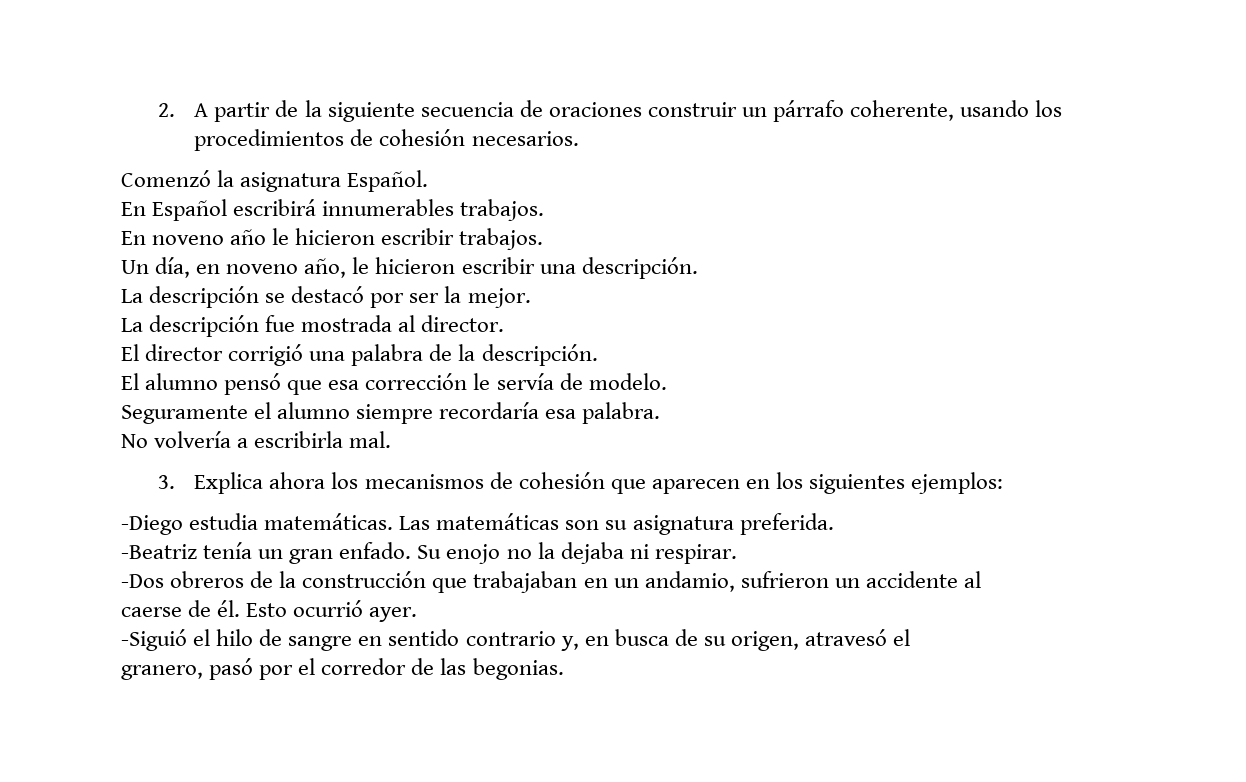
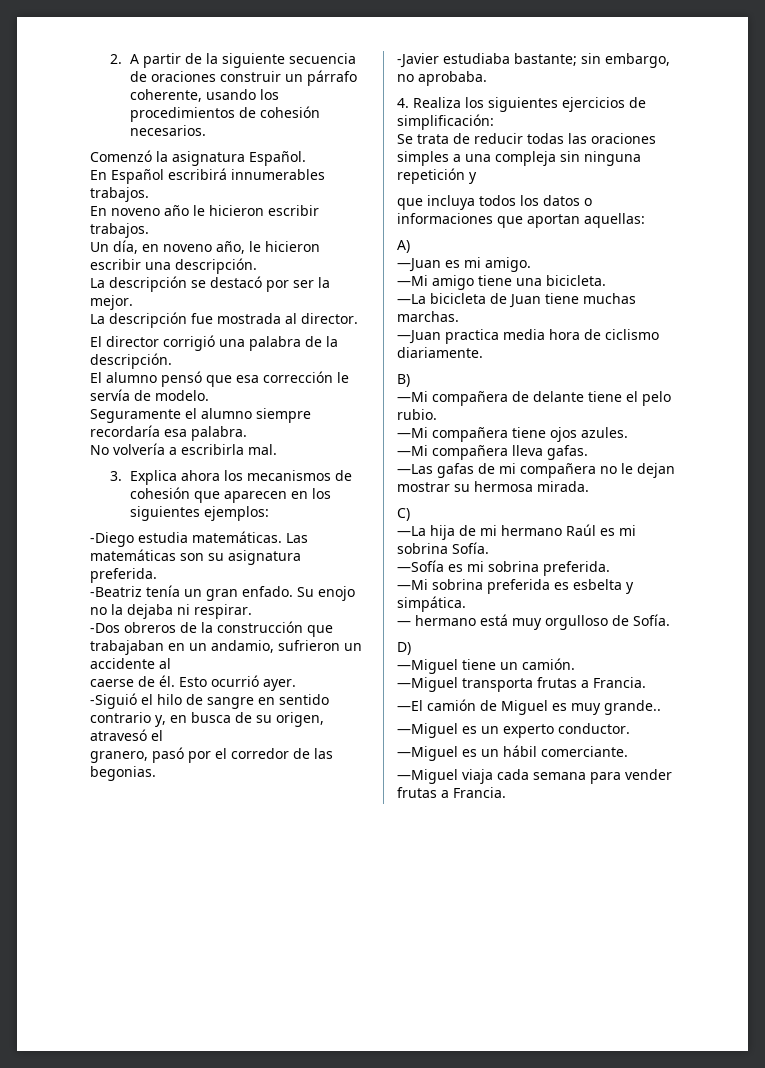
(564, 669) none -> [397,53,670,68] [397,71,487,86] [397,97,646,112] [397,114,494,130] [397,133,656,144] [397,151,641,166] [397,168,477,184] [397,195,592,210] [397,213,645,228] [397,240,410,253] [397,257,531,272] [397,275,606,290] [397,293,636,308] [397,311,459,322] [397,329,659,344] [397,347,483,358] [397,374,410,387] [397,391,671,406] [397,409,437,420] [397,427,628,442] [397,445,588,460] [397,463,675,478] [397,481,589,492] [397,508,410,521] [397,524,636,540] [397,542,489,554] [397,560,610,576] [397,579,634,594] [397,596,466,612] [397,614,670,630] [397,642,411,655] [397,658,575,674] [397,677,646,692] [397,699,661,715] [397,723,630,738] [397,745,628,761] [397,769,672,784] [397,787,506,798] // -Javier estudiaba bastante; sin embargo, no aprobaba. // 4. Realiza los siguientes ejercicios de simplificación: // Se trata de reducir todas las oraciones simples a una compleja sin ninguna repetición y // que incluya todos los datos o informaciones que aportan aquellas: // A) // —Juan es mi amigo. // —Mi amigo tiene una bicicleta. // —La bicicleta de Juan tiene muchas marchas. // —Juan practica media hora de ciclismo diariamente. // B) // —Mi compañera de delante tiene el pelo rubio. // —Mi compañera tiene ojos azules. // —Mi compañera lleva gafas. // —Las gafas de mi compañera no le dejan mostrar su hermosa mirada. // C) // —La hija de mi hermano Raúl es mi sobrina Sofía. // —Sofía es mi sobrina preferida. // —Mi sobrina preferida es esbelta y simpática. // — hermano está muy orgulloso de Sofía. // D) // —Miguel tiene un camión. // —Miguel transporta frutas a Francia. // —El camión de Miguel es muy grande.. // —Miguel es un experto conductor. // —Miguel es un hábil comerciante. // —Miguel viaja cada semana para vender frutas a Francia.

